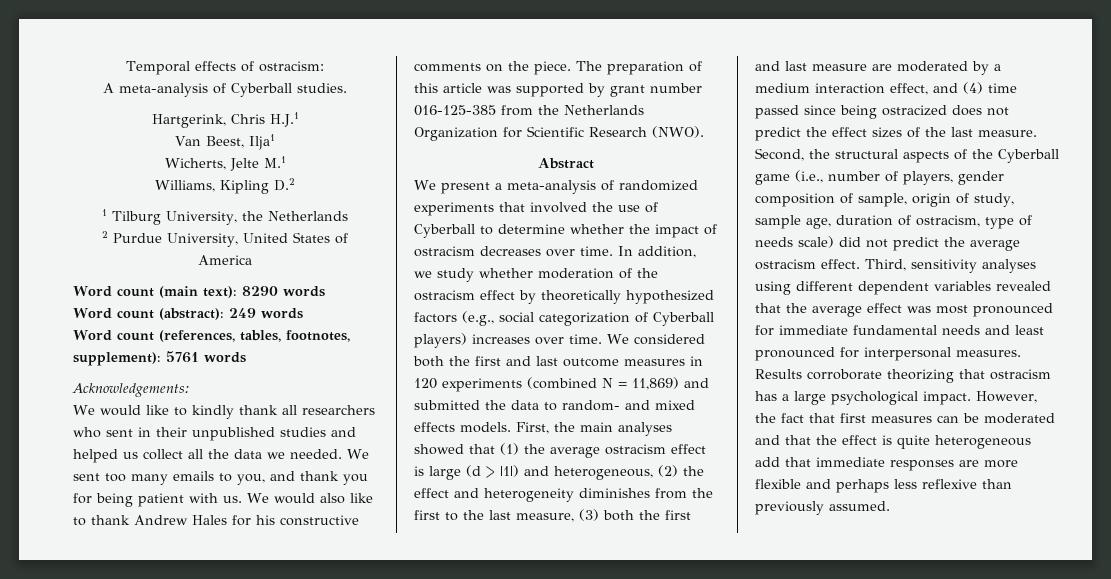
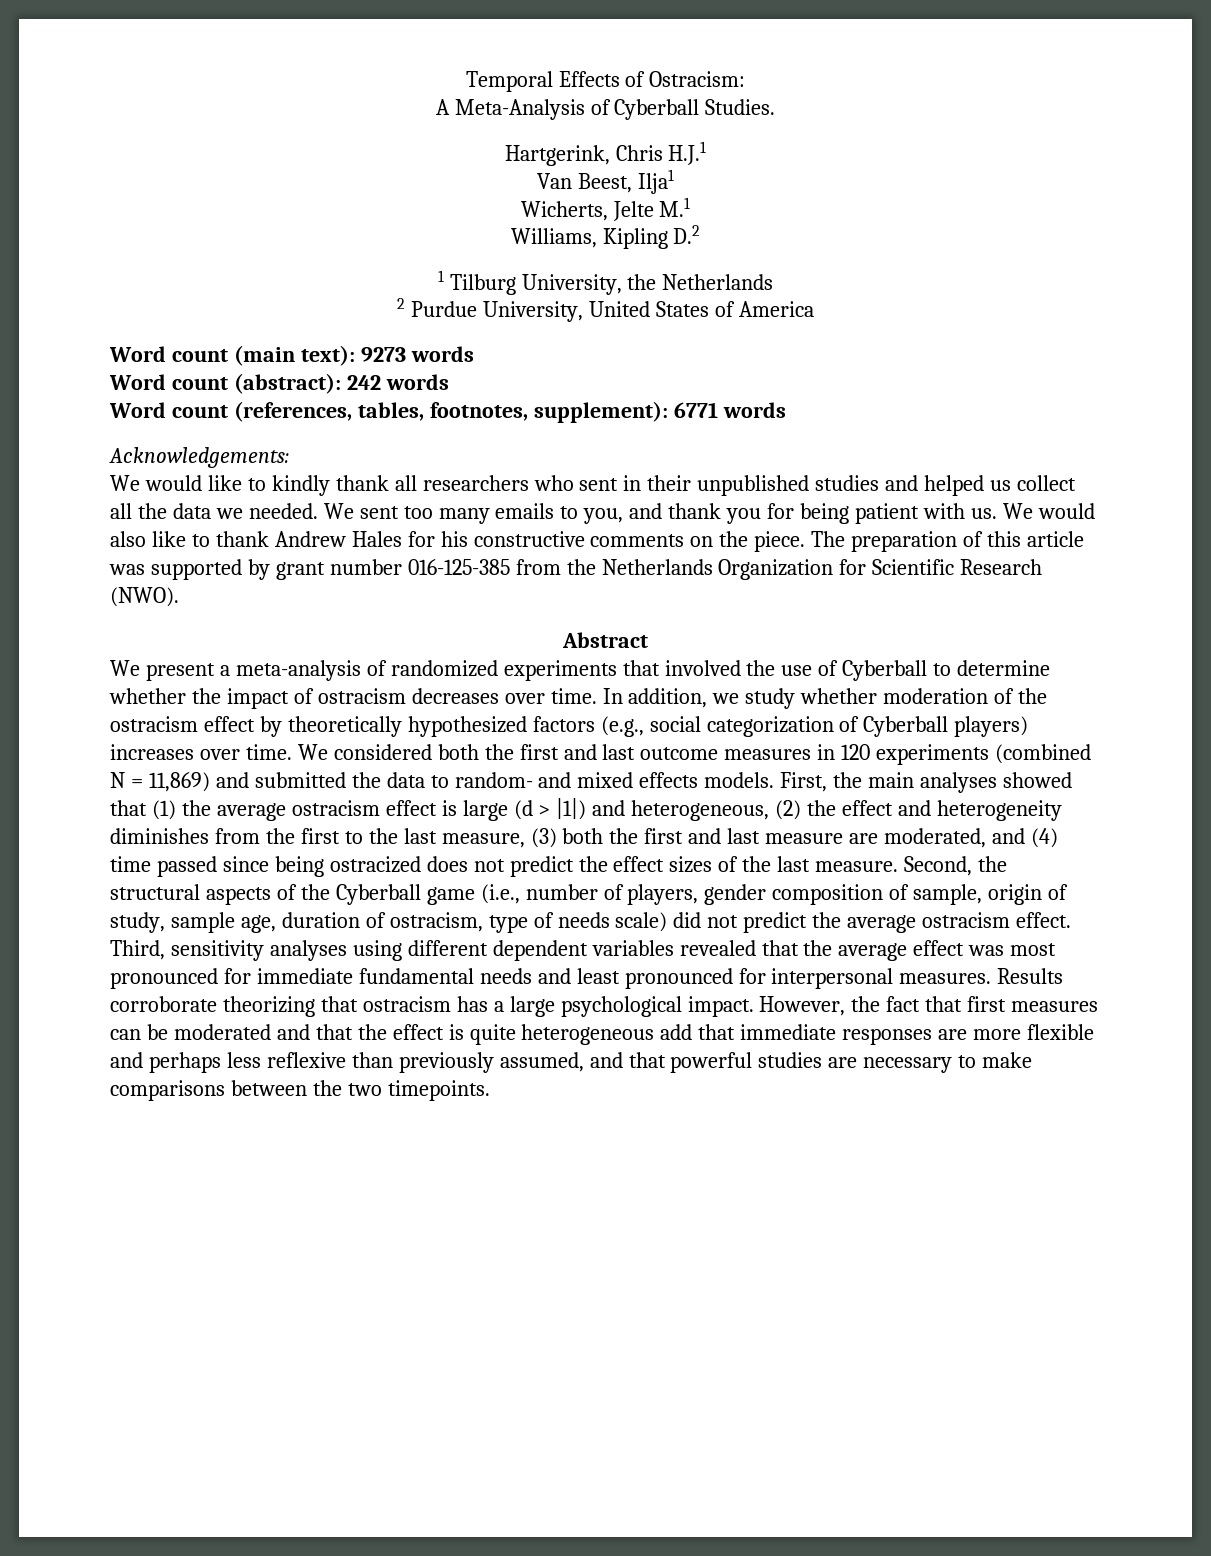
[194,61,324,72] effects of ostracism: -> [558,71,746,87] Effects of Ostracism:
[119,83,347,97] meta-analysis of Cyberball studies. -> [454,99,776,120] Meta-Analysis of Cyberball Studies.
[241,286,278,296] 8290 -> [360,347,406,362] 9273
[228,308,256,318] 249 -> [346,375,381,390] 242
[166,351,199,363] 5761 -> [673,402,718,418] 6771
[897,61,1001,75] [755,83,928,95] moderated by a medium interaction effect, -> [884,828,987,848] moderated,
[829,501,890,511] assumed. -> [499,1052,1033,1073] [110,1080,490,1101] assumed, and that powerful studies are necessary to make comparisons between the two timepoints.

